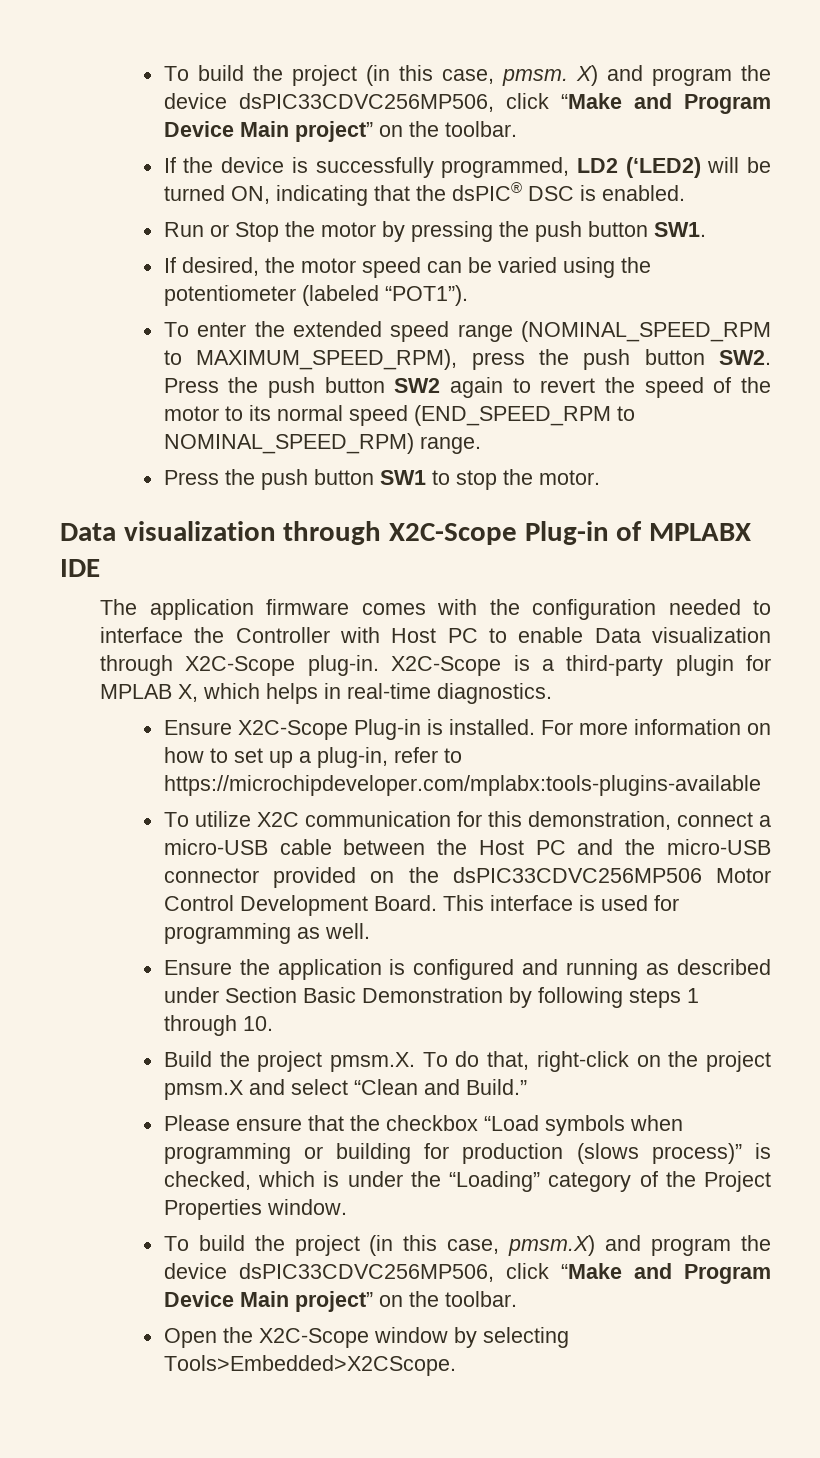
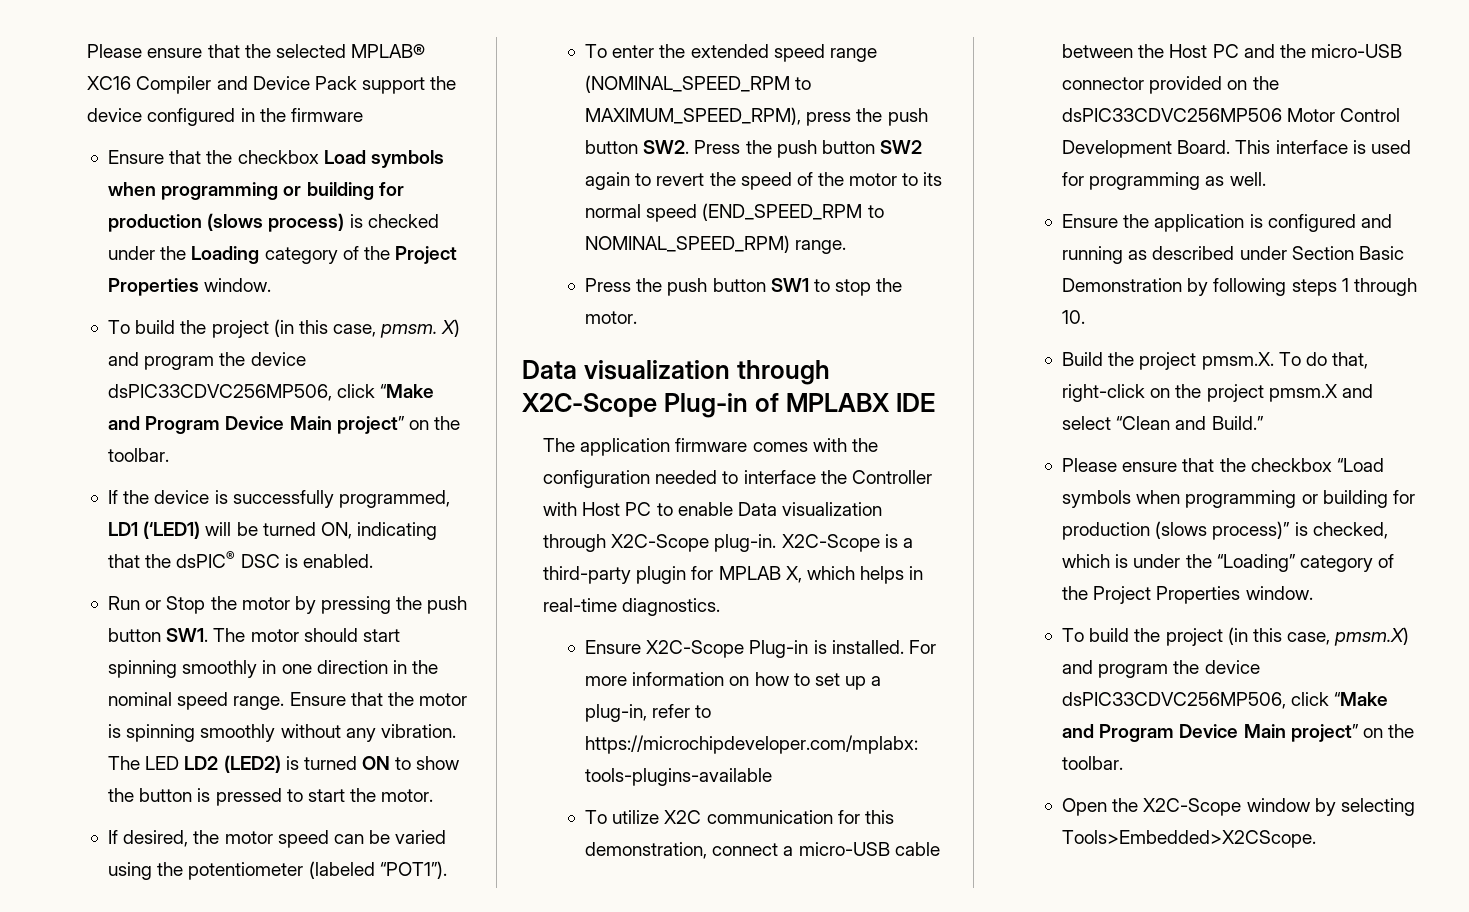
(163, 73) none -> [87,44,425,58] [87,76,457,94] [87,108,363,126] [108,150,444,168] [108,182,404,200] [108,213,439,232] [108,246,457,264] [108,278,272,296] Please ensure that the selected MPLAB® XC16 Compiler and Device Pack support the device configured in the firmware // Ensure that the checkbox Load symbols when programming or building for production (slows process) is checked under the Loading category of the Project Properties window. //
[576,157,701,178] LD2 (‘LED2) -> [108,521,201,539] LD1 (‘LED1)
(706, 229) none -> [213,628,400,642] [108,660,438,678] [108,692,467,710] [108,724,456,742] [108,755,460,773] [108,788,434,806] The motor should start spinning smoothly in one direction in the nominal speed range. Ensure that the motor is spinning smoothly without any vibration. The LED LD2 (LED2) is turned ON to show the button is pressed to start the motor.

